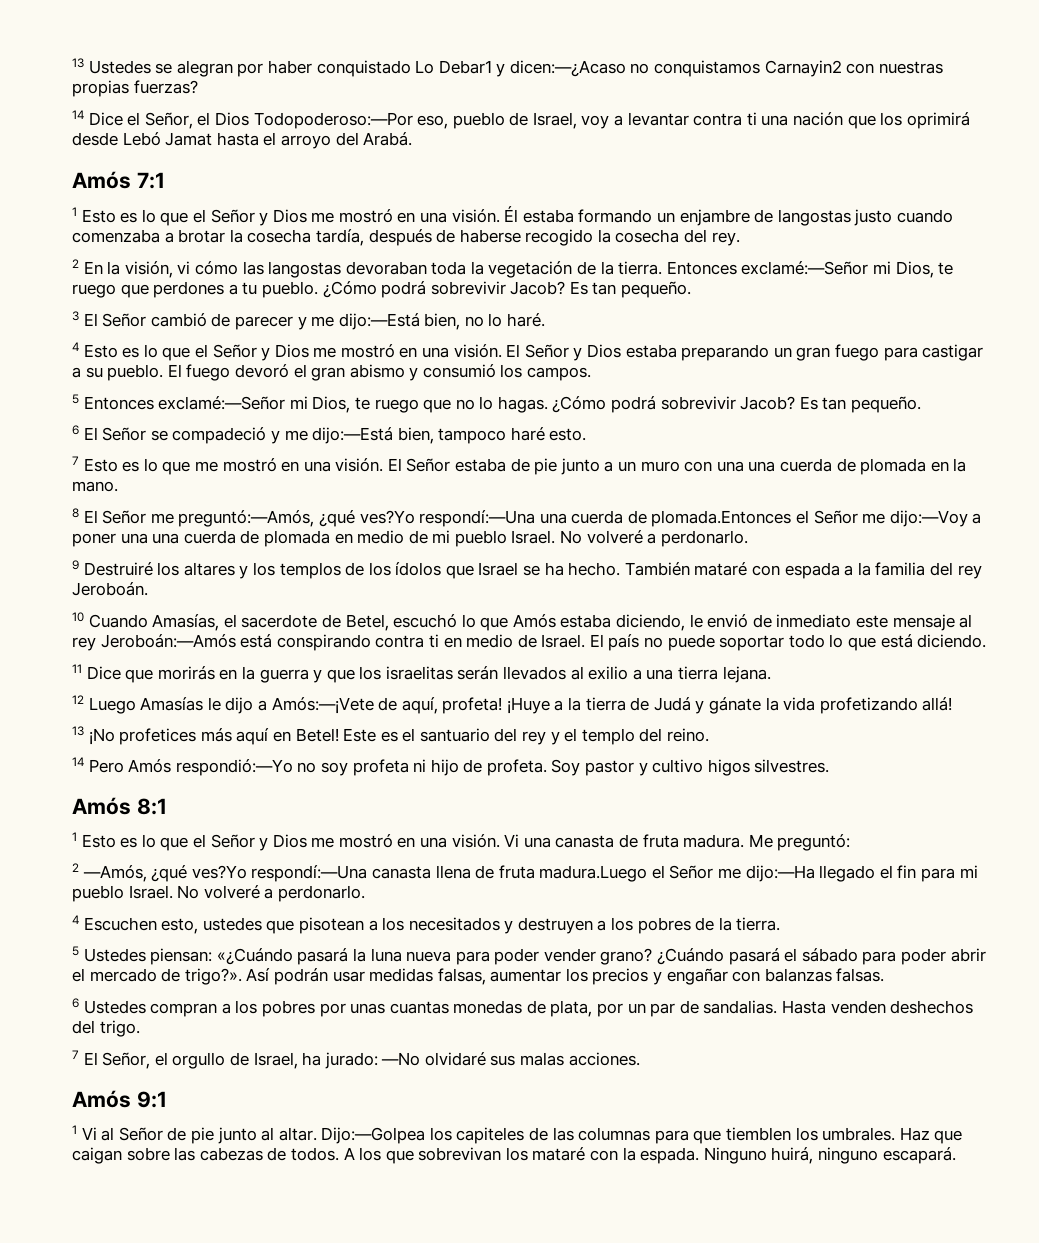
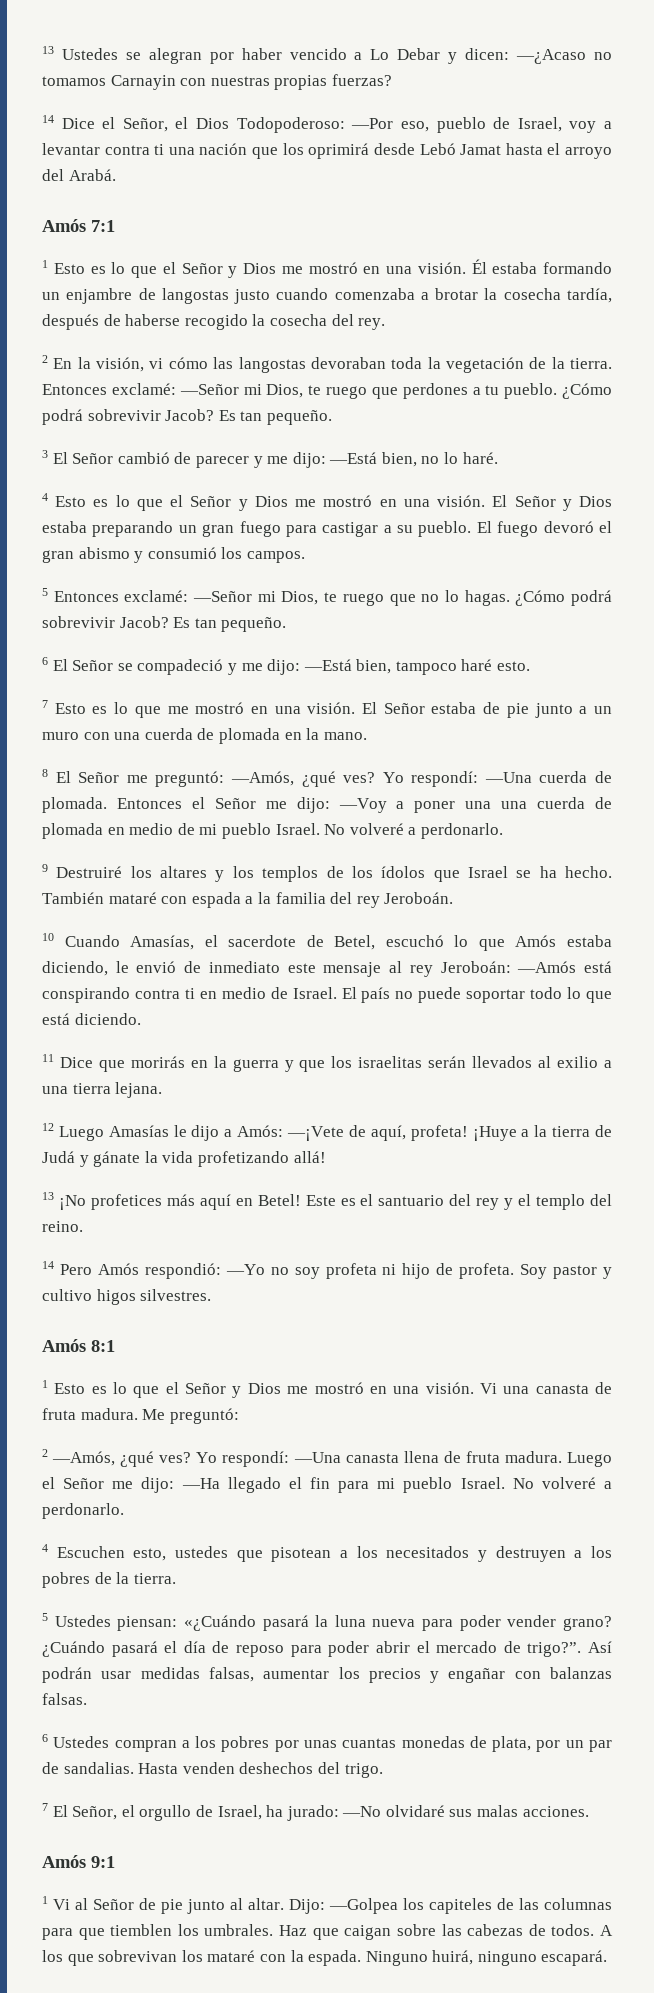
[316,60,842,77] conquistado Lo Debar1 y dicen:—¿Acaso no conquistamos Carnayin2 -> [289,48,612,64] [42,75,176,90] vencido a Lo Debar y dicen: —¿Acaso no tomamos Carnayin
[253,112,413,129] Todopoderoso:—Por -> [236,117,394,133] Todopoderoso: —Por
[741,261,869,275] exclamé:—Señor -> [111,383,239,395] exclamé: —Señor
[338,313,420,330] dijo:—Está -> [292,452,378,468] dijo: —Está
[158,396,286,410] exclamé:—Señor -> [124,590,253,602] exclamé: —Señor
[312,427,394,444] dijo:—Está -> [267,659,352,675] dijo: —Está
[748,461,776,472] una -> (141, 736) none
[178,510,968,527] preguntó:—Amós, ¿qué ves?Yo respondí:—Una una cuerda de plomada.Entonces el Señor me dijo:—Voy -> [155,771,612,787] [42,797,387,813] preguntó: —Amós, ¿qué ves? Yo respondí: —Una cuerda de plomada. Entonces el Señor me dijo: —Voy
[100,634,236,648] Jeroboán:—Amós -> [440,961,577,973] Jeroboán: —Amós
[271,697,374,714] Amós:—¡Vete -> [237,1125,345,1141] Amós: —¡Vete
[175,759,293,776] respondió:—Yo -> [144,1263,265,1279] respondió: —Yo
[191,865,368,882] ves?Yo respondí:—Una -> [159,1451,341,1467] ves? Yo respondí: —Una
[539,865,815,882] madura.Luego el Señor me dijo:—Ha -> [504,1451,612,1467] [42,1477,220,1493] madura. Luego el Señor me dijo: —Ha
[801,948,858,962] sábado -> [183,1641,285,1657] día de reposo
[184,968,242,985] trigo?». -> [527,1642,582,1657] trigo?”.
[321,1127,426,1144] Dijo:—Golpea -> [289,1898,398,1914] Dijo: —Golpea

